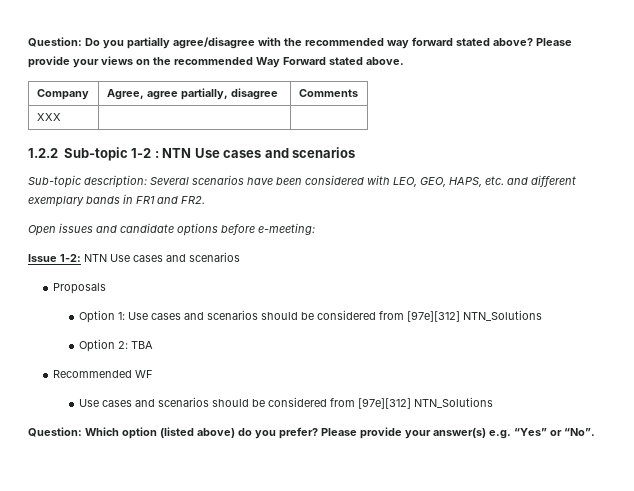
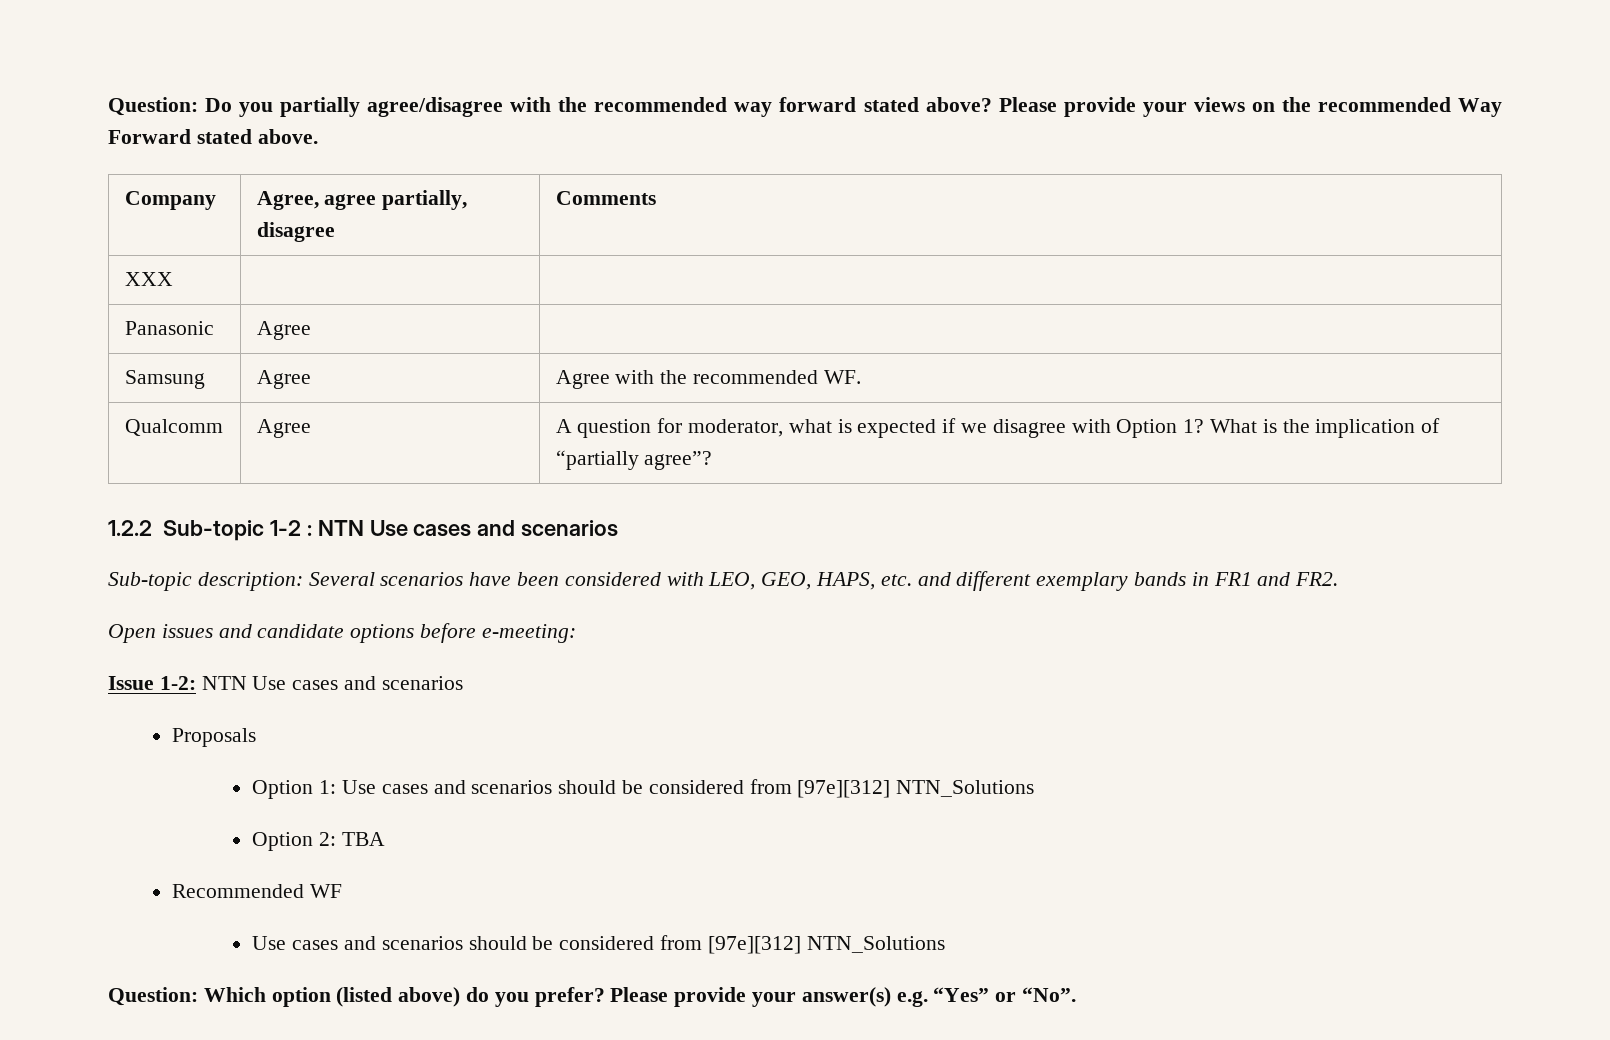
(61, 117) none -> [124,321,214,335] [256,321,311,340] [124,370,205,389] [256,370,311,389] [555,370,861,389] [124,419,223,436] [256,419,311,438] [555,418,1441,438] [555,450,713,470] // Panasonic | Agree | // Samsung | Agree | Agree with the recommended WF. // Qualcomm | Agree | A question for moderator, what is expected if we disagree with Option 1? What is the implication of “partially agree”?

